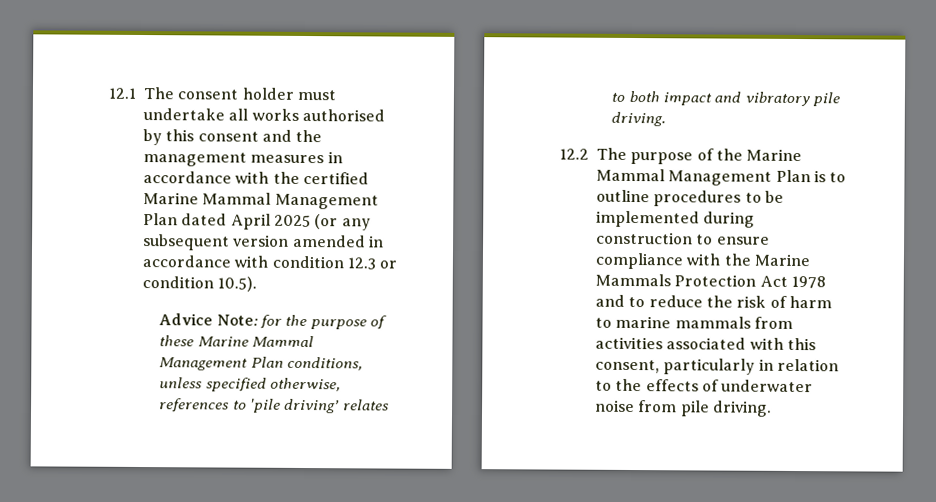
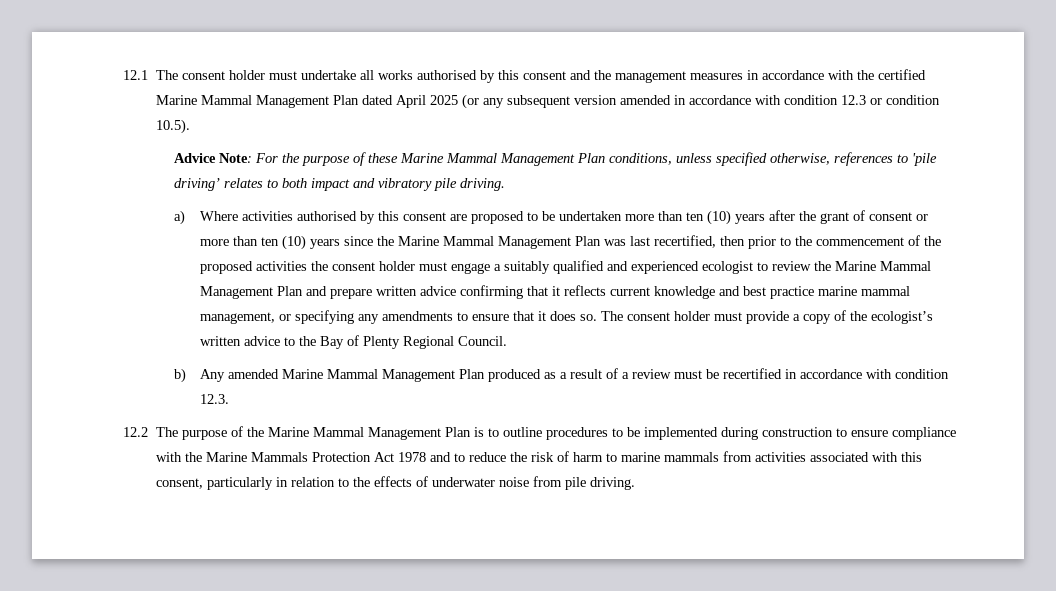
[259,314,282,329] for -> [255,153,279,163] For
(667, 119) none -> [174,210,928,225] [199,235,941,250] [199,260,931,274] [199,285,910,299] [199,310,933,324] [199,335,507,349] [174,368,949,383] [199,394,229,404] // a) Where activities authorised by this consent are proposed to be undertaken more than ten (10) years after the grant of consent or more than ten (10) years since the Marine Mammal Management Plan was last recertified, then prior to the commencement of the proposed activities the consent holder must engage a suitably qualified and experienced ecologist to review the Marine Mammal Management Plan and prepare written advice confirming that it reflects current knowledge and best practice marine mammal management, or specifying any amendments to ensure that it does so. The consent holder must provide a copy of the ecologist’s written advice to the Bay of Plenty Regional Council. // b) Any amended Marine Mammal Management Plan produced as a result of a review must be recertified in accordance with condition 12.3.

